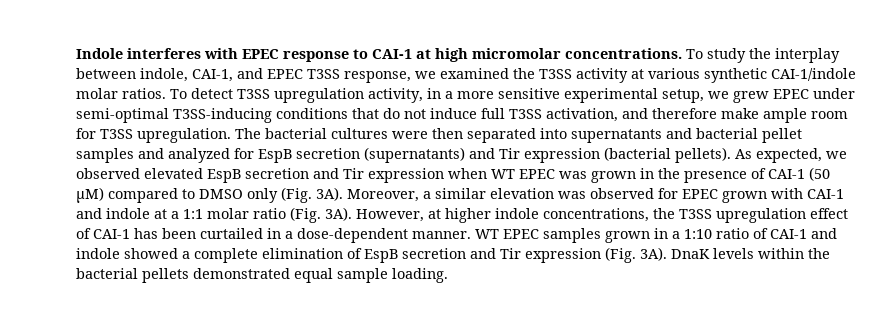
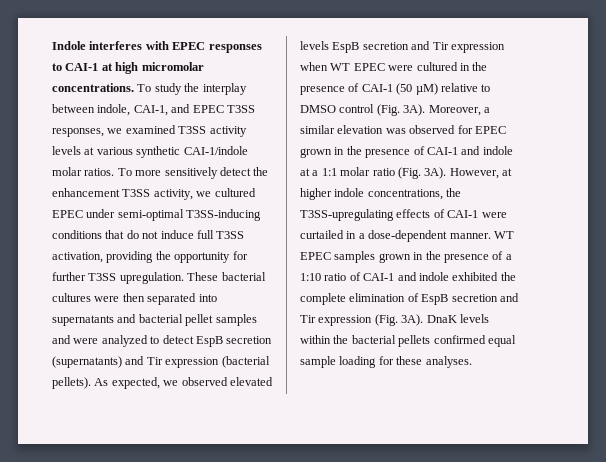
[283,51,349,62] response -> [208,44,262,53] responses
[344,71,411,83] response, -> [52,128,104,137] responses,
[513,68,535,79] the -> (176, 129) none
(628, 75) none -> [52,146,81,155] levels
[191,88,769,103] detect T3SS upregulation activity, in a more sensitive experimental setup, we grew -> [135,167,269,179] [52,188,256,200] more sensitively detect the enhancement T3SS activity, we cultured
[622,108,848,123] [76,128,96,139] and therefore make ample room for -> [106,251,248,263] [52,272,86,281] providing the opportunity for further
[235,128,261,139] The -> [187,272,219,281] These
[168,148,254,163] analyzed for -> [73,335,194,347] were analyzed to detect
(203, 173) none -> [300,41,329,50] levels
[559,171,636,183] was grown -> [388,62,458,71] were cultured
[108,188,178,203] compared -> [440,83,478,92] relative
[247,188,278,203] only -> [339,104,375,113] control
[771,188,803,199] with -> [334,146,425,158] in the presence of
[679,208,848,223] [76,228,196,239] T3SS upregulation effect of CAI-1 has been -> [300,209,507,221] T3SS-upregulating effects of CAI-1 were
(668, 233) none -> [425,251,504,263] the presence of
[124,248,190,259] showed a -> [452,272,516,281] exhibited the
[193,268,290,279] demonstrated -> [433,335,486,344] confirmed
[392,268,448,283] loading. -> [339,356,472,368] loading for these analyses.

